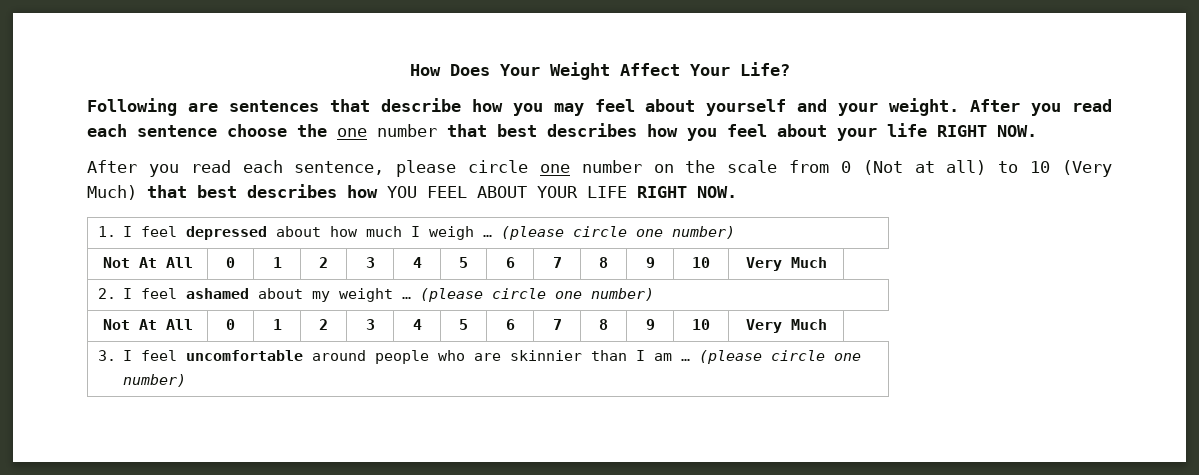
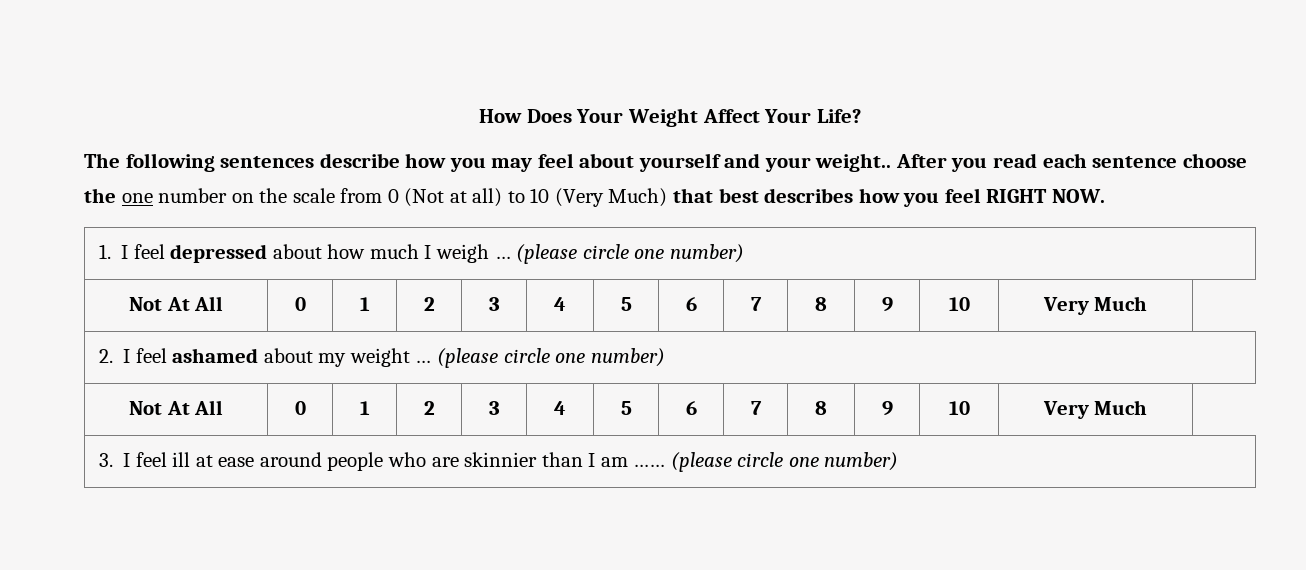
[87,98,370,116] Following are sentences that -> [84,153,315,172] The following sentences
[889,98,960,116] weight. -> [815,153,892,172] weight..
[447,123,1037,141] [87,160,642,177] that best describes how you feel about your life RIGHT NOW. // After you read each sentence, please circle one number -> (228, 195) none
[387,186,627,198] YOU FEEL ABOUT YOUR LIFE -> [903,188,981,207] you feel
[186,350,304,361] uncomfortable -> [172,452,255,467] ill at ease
[681,359,691,361] … -> [633,464,666,467] ……

